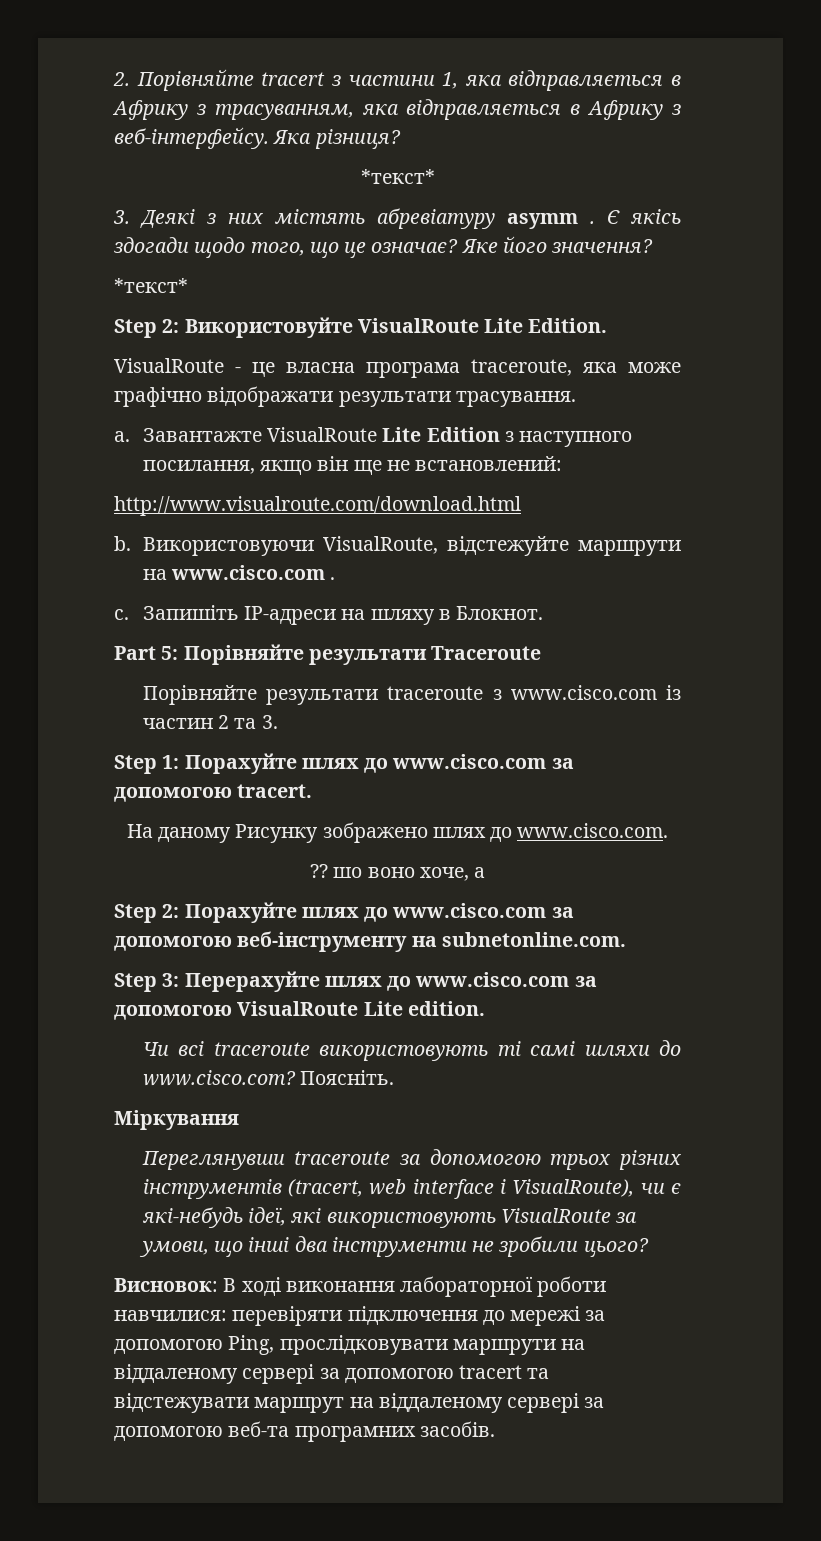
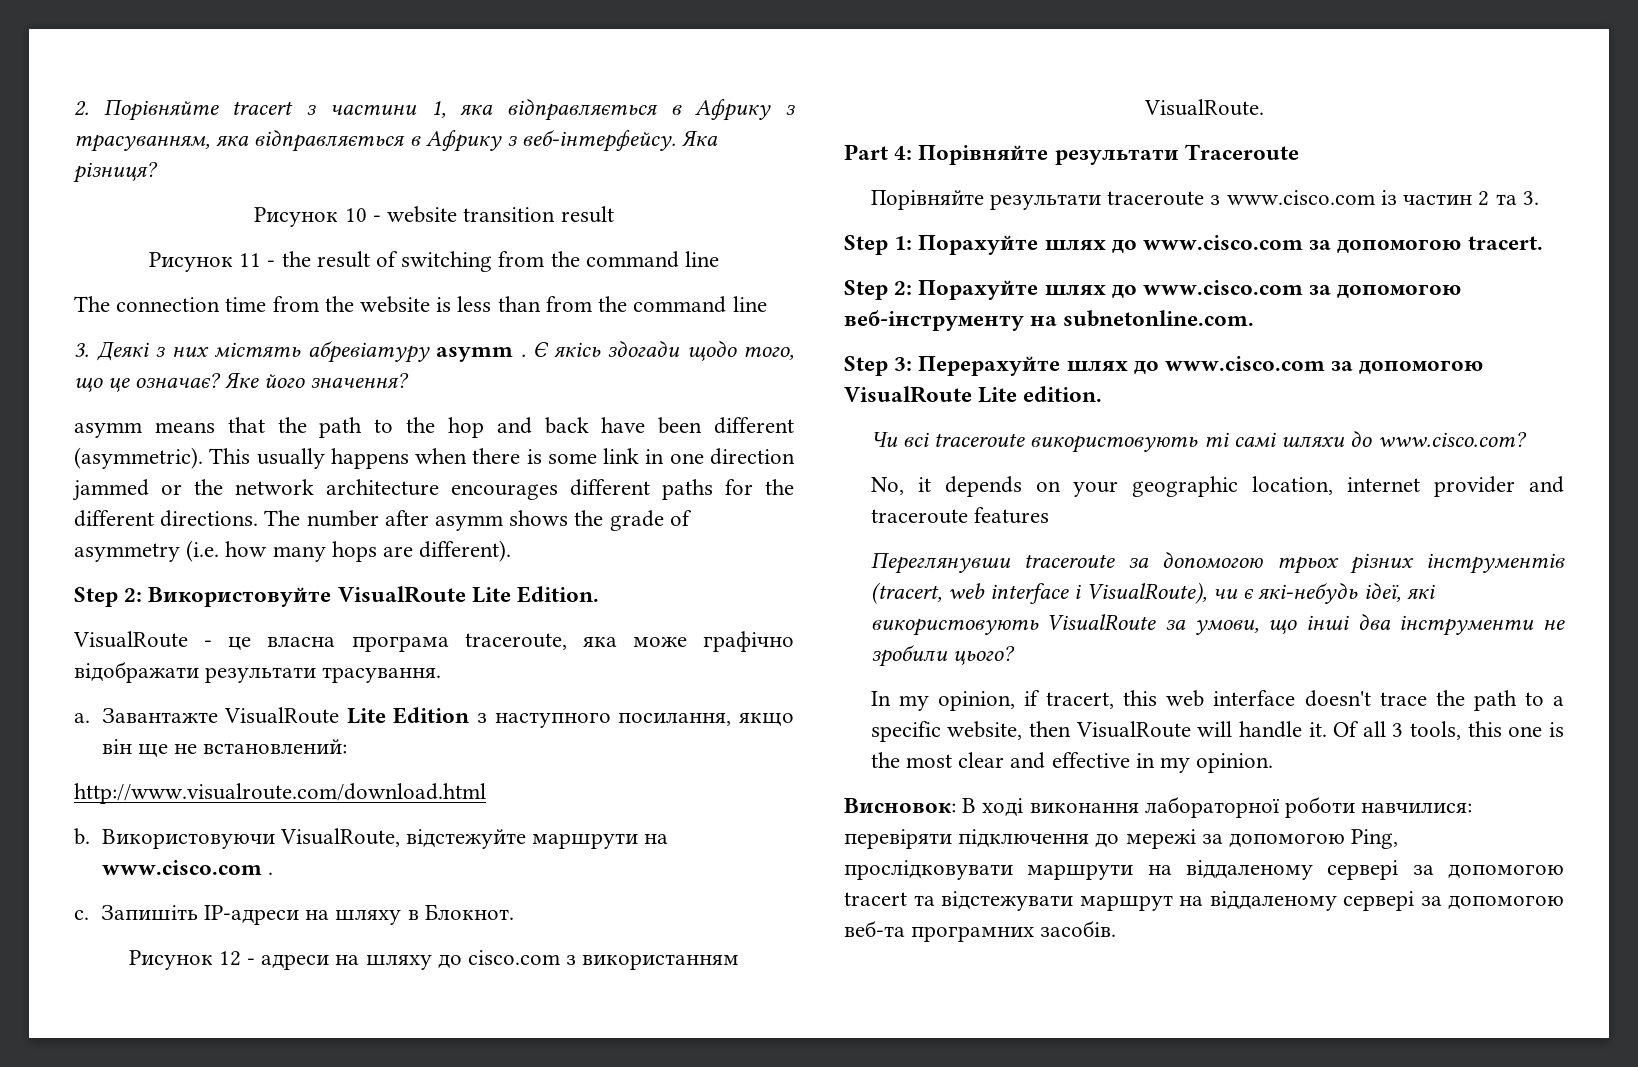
[360,169,435,184] *текст* -> [254,206,614,227] [148,251,720,272] [74,296,767,313] Рисунок 10 - website transition result // Рисунок 11 - the result of switching from the command line // The connection time from the website is less than from the command line
[114,278,188,293] *текст* -> [74,417,795,438] [74,447,795,469] [72,479,794,501] [74,510,692,531] [74,540,512,562] asymm means that the path to the hop and back have been different (asymmetric). This usually happens when there is some link in one direction jammed or the network architecture encourages different paths for the different directions. The number after asymm shows the grade of asymmetry (i.e. how many hops are different).
(544, 613) none -> [128,950,740,970] [1143,99,1264,116] // Рисунок 12 - адреси на шляху до cisco.com з використанням VisualRoute.
[161,646,179,660] 5: -> [894,146,913,160] 4:
[126,822,669,843] [309,864,486,881] // На даному Рисунку зображено шлях до www.cisco.com. // ?? шо воно хоче, а -> (1543, 243) none
[300,1070,395,1085] [114,1110,239,1130] Поясніть. // Міркування -> [870,476,1564,497] [870,507,1050,524] // No, it depends on your geographic location, internet provider and traceroute features
(649, 1247) none -> [870,690,1564,711] [870,721,1564,742] [870,752,1274,773] // In my opinion, if tracert, this web interface doesn't trace the path to a specific website, then VisualRoute will handle it. Of all 3 tools, this one is the most clear and effective in my opinion.

